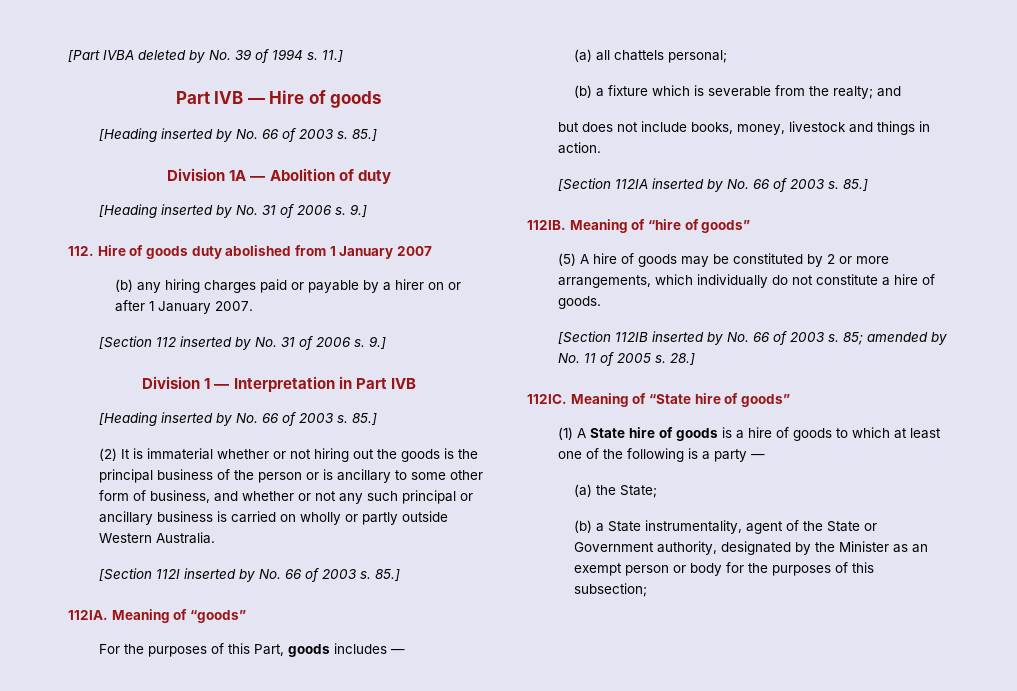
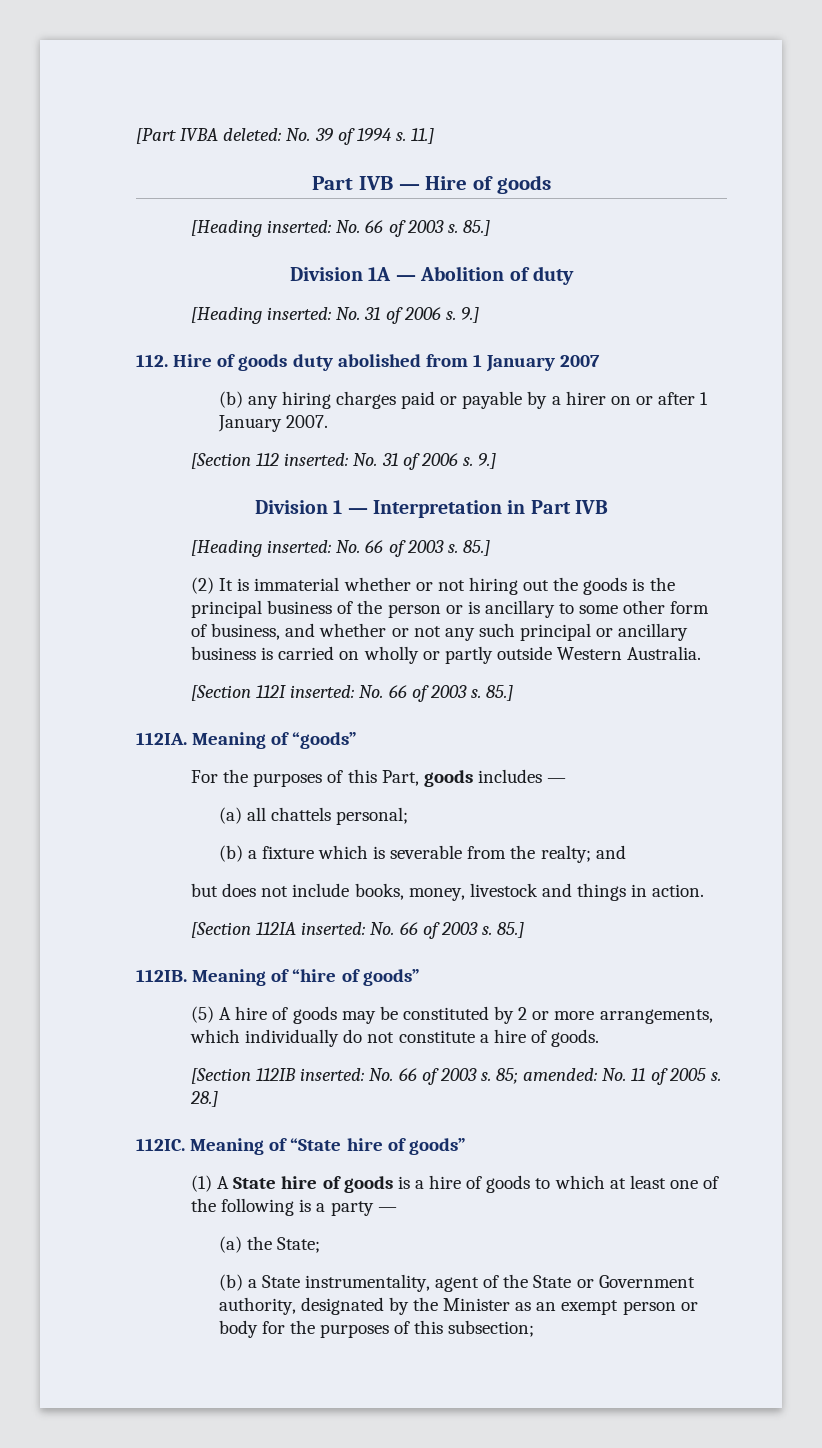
[138,50,205,63] deleted by -> [223,128,282,141] deleted:
[161,128,233,142] inserted by -> [267,220,332,233] inserted:
[161,204,233,218] inserted by -> [267,307,332,320] inserted:
[180,336,252,350] inserted by -> [284,453,349,466] inserted:
[161,412,233,426] inserted by -> [267,540,332,553] inserted:
[184,568,256,582] inserted by -> [290,685,355,698] inserted:
[652,178,724,192] inserted by -> [301,922,366,935] inserted:
[652,331,724,345] inserted by -> [300,1068,365,1081] inserted:
[867,332,948,345] amended by -> [523,1068,598,1081] amended:

